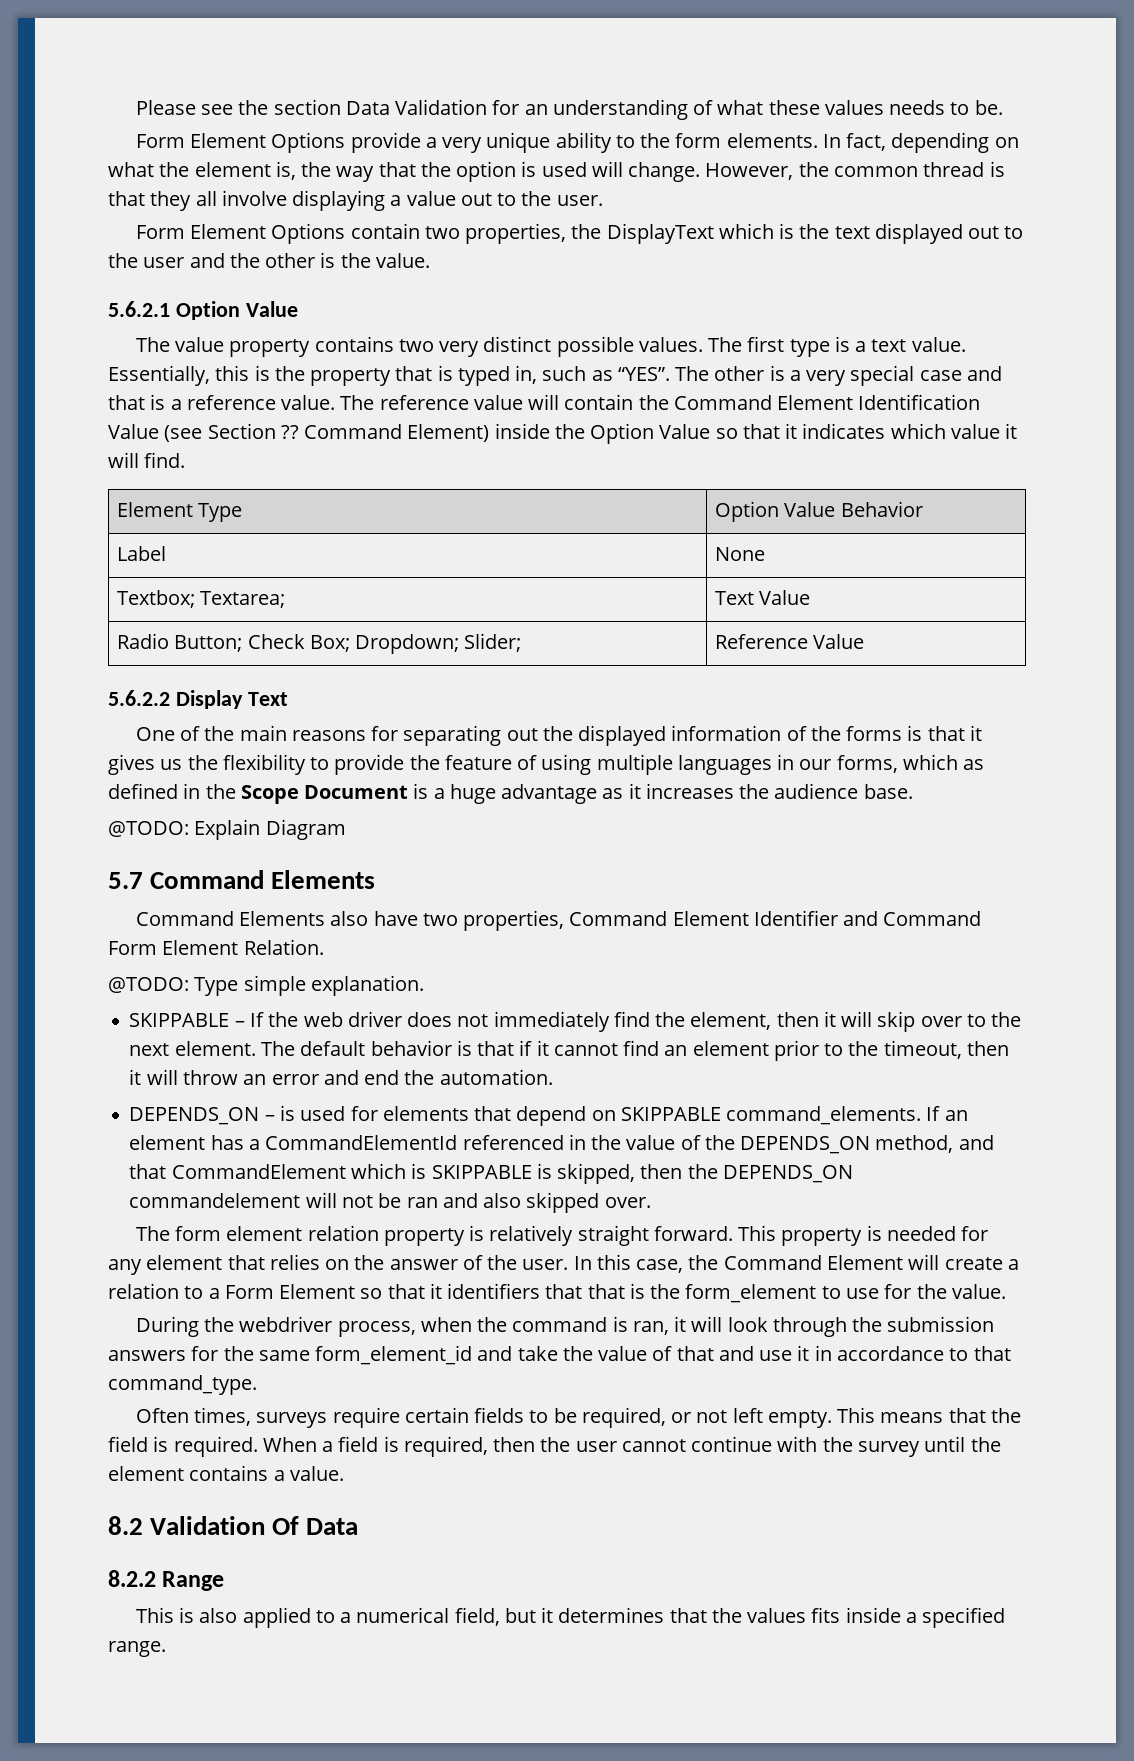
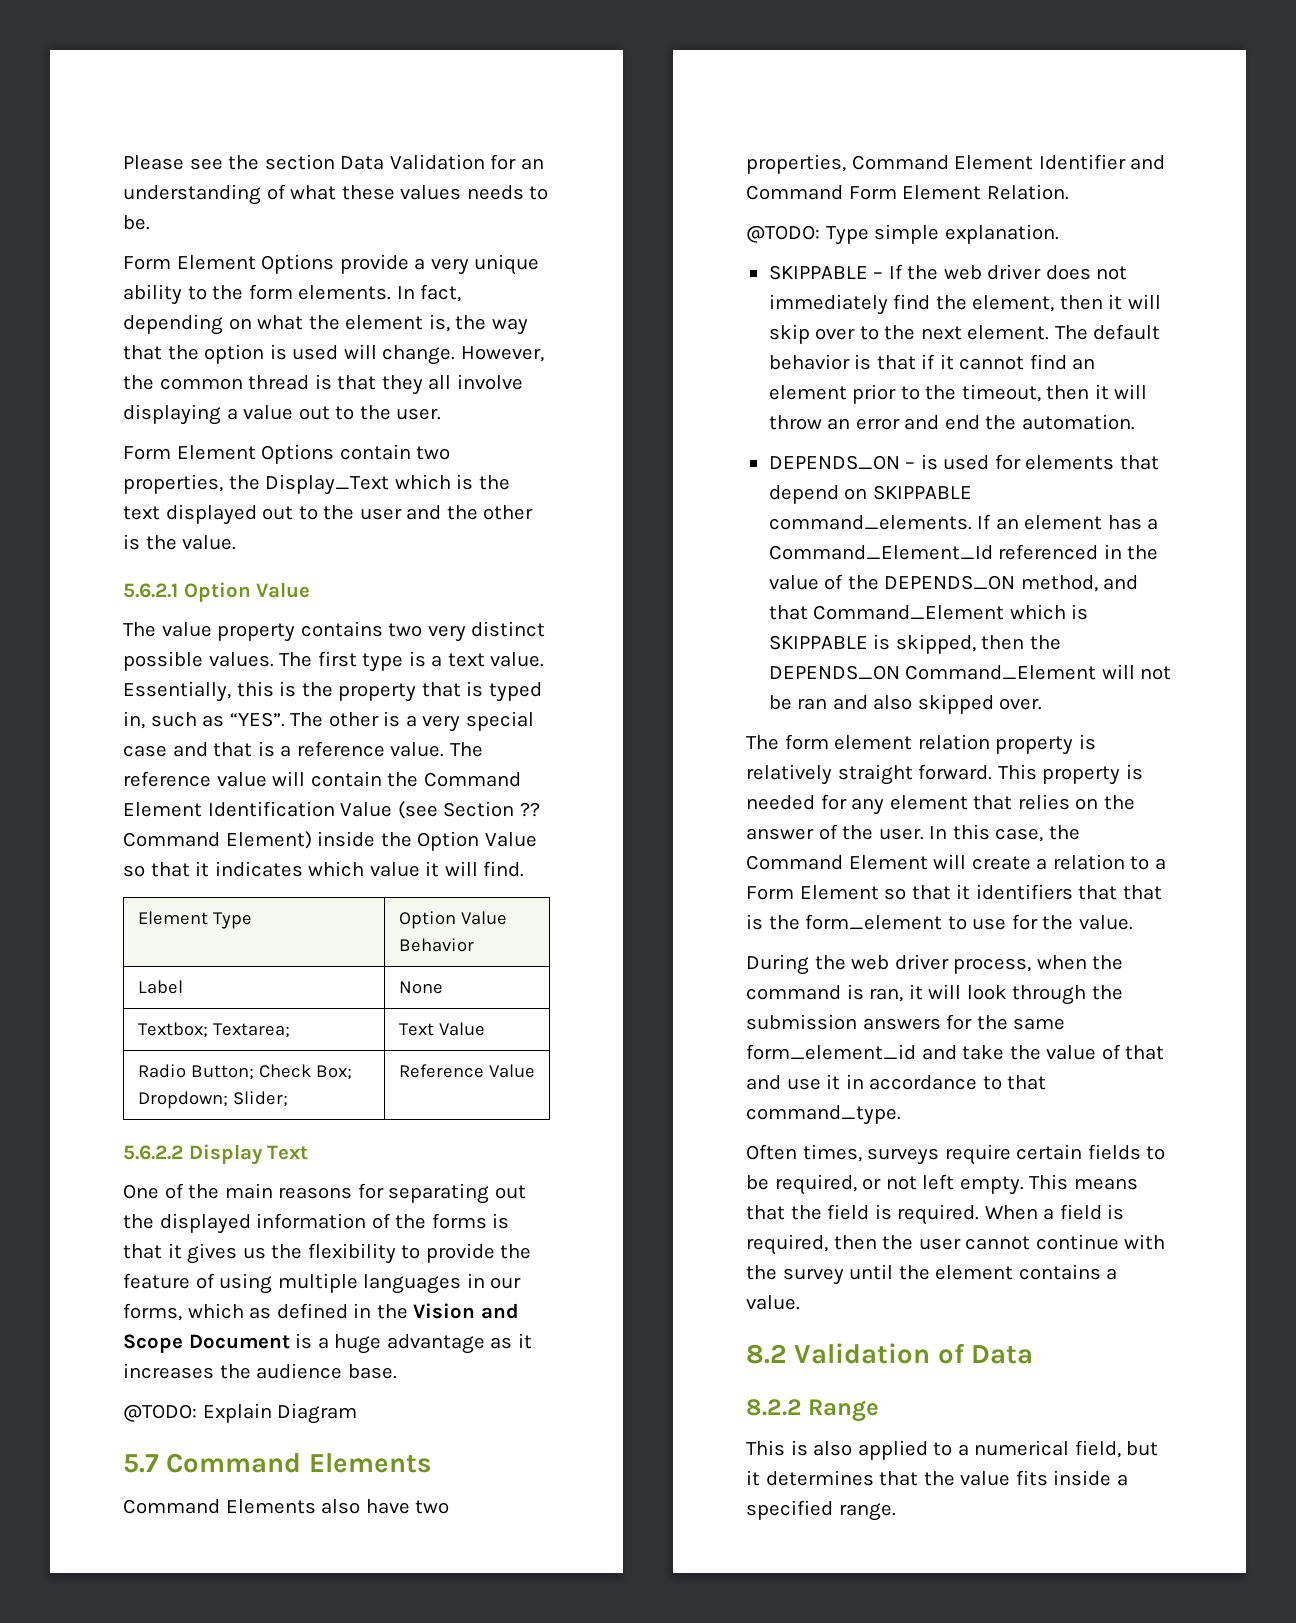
[606,223,714,244] DisplayText -> [265,474,390,495] Display_Text
(236, 791) none -> [413,1303,519,1319] Vision and
[265,1135,458,1150] CommandElementId -> [768,545,993,560] Command_Element_Id
[171,1164,346,1179] CommandElement -> [813,605,1005,620] Command_Element
[129,1193,301,1208] commandelement -> [905,665,1097,680] Command_Element
[239,1316,333,1332] webdriver -> [851,954,949,970] web driver
[272,1516,300,1535] Of -> [937,1343,965,1364] of
[747,1608,807,1623] values -> [960,1471,1011,1486] value

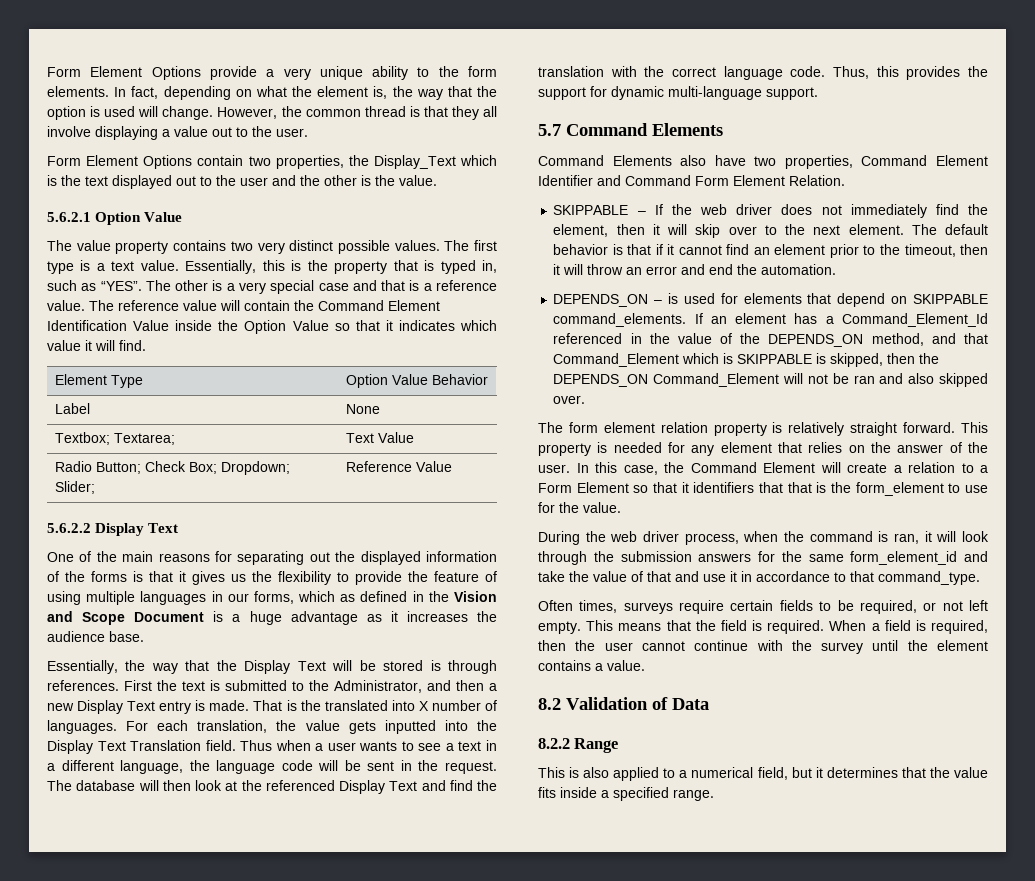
[123,154,544,170] [123,184,549,205] [123,215,150,230] Please see the section Data Validation for an understanding of what these values needs to be. // -> (47, 72) none
[397,801,540,819] [123,831,312,849] (see Section ?? Command Element) -> (170, 325) none
[123,1403,358,1424] @TODO: Explain Diagram -> [47,660,497,674] [47,680,497,693] [47,700,497,714] [47,720,497,734] [47,740,498,754] [47,760,498,774] [47,780,497,794] [538,66,988,80] [538,86,818,100] Essentially, the way that the Display Text will be stored is through references. First the text is submitted to the Administrator, and then a new Display Text entry is made. That is the translated into X number of languages. For each translation, the value gets inputted into the Display Text Translation field. Thus when a user wants to see a text in a different language, the language code will be sent in the request. The database will then look at the referenced Display Text and find the translation with the correct language code. Thus, this provides the support for dynamic multi-language support.
[746,224,1059,245] // @TODO: Type simple explanation. -> (845, 180) none

